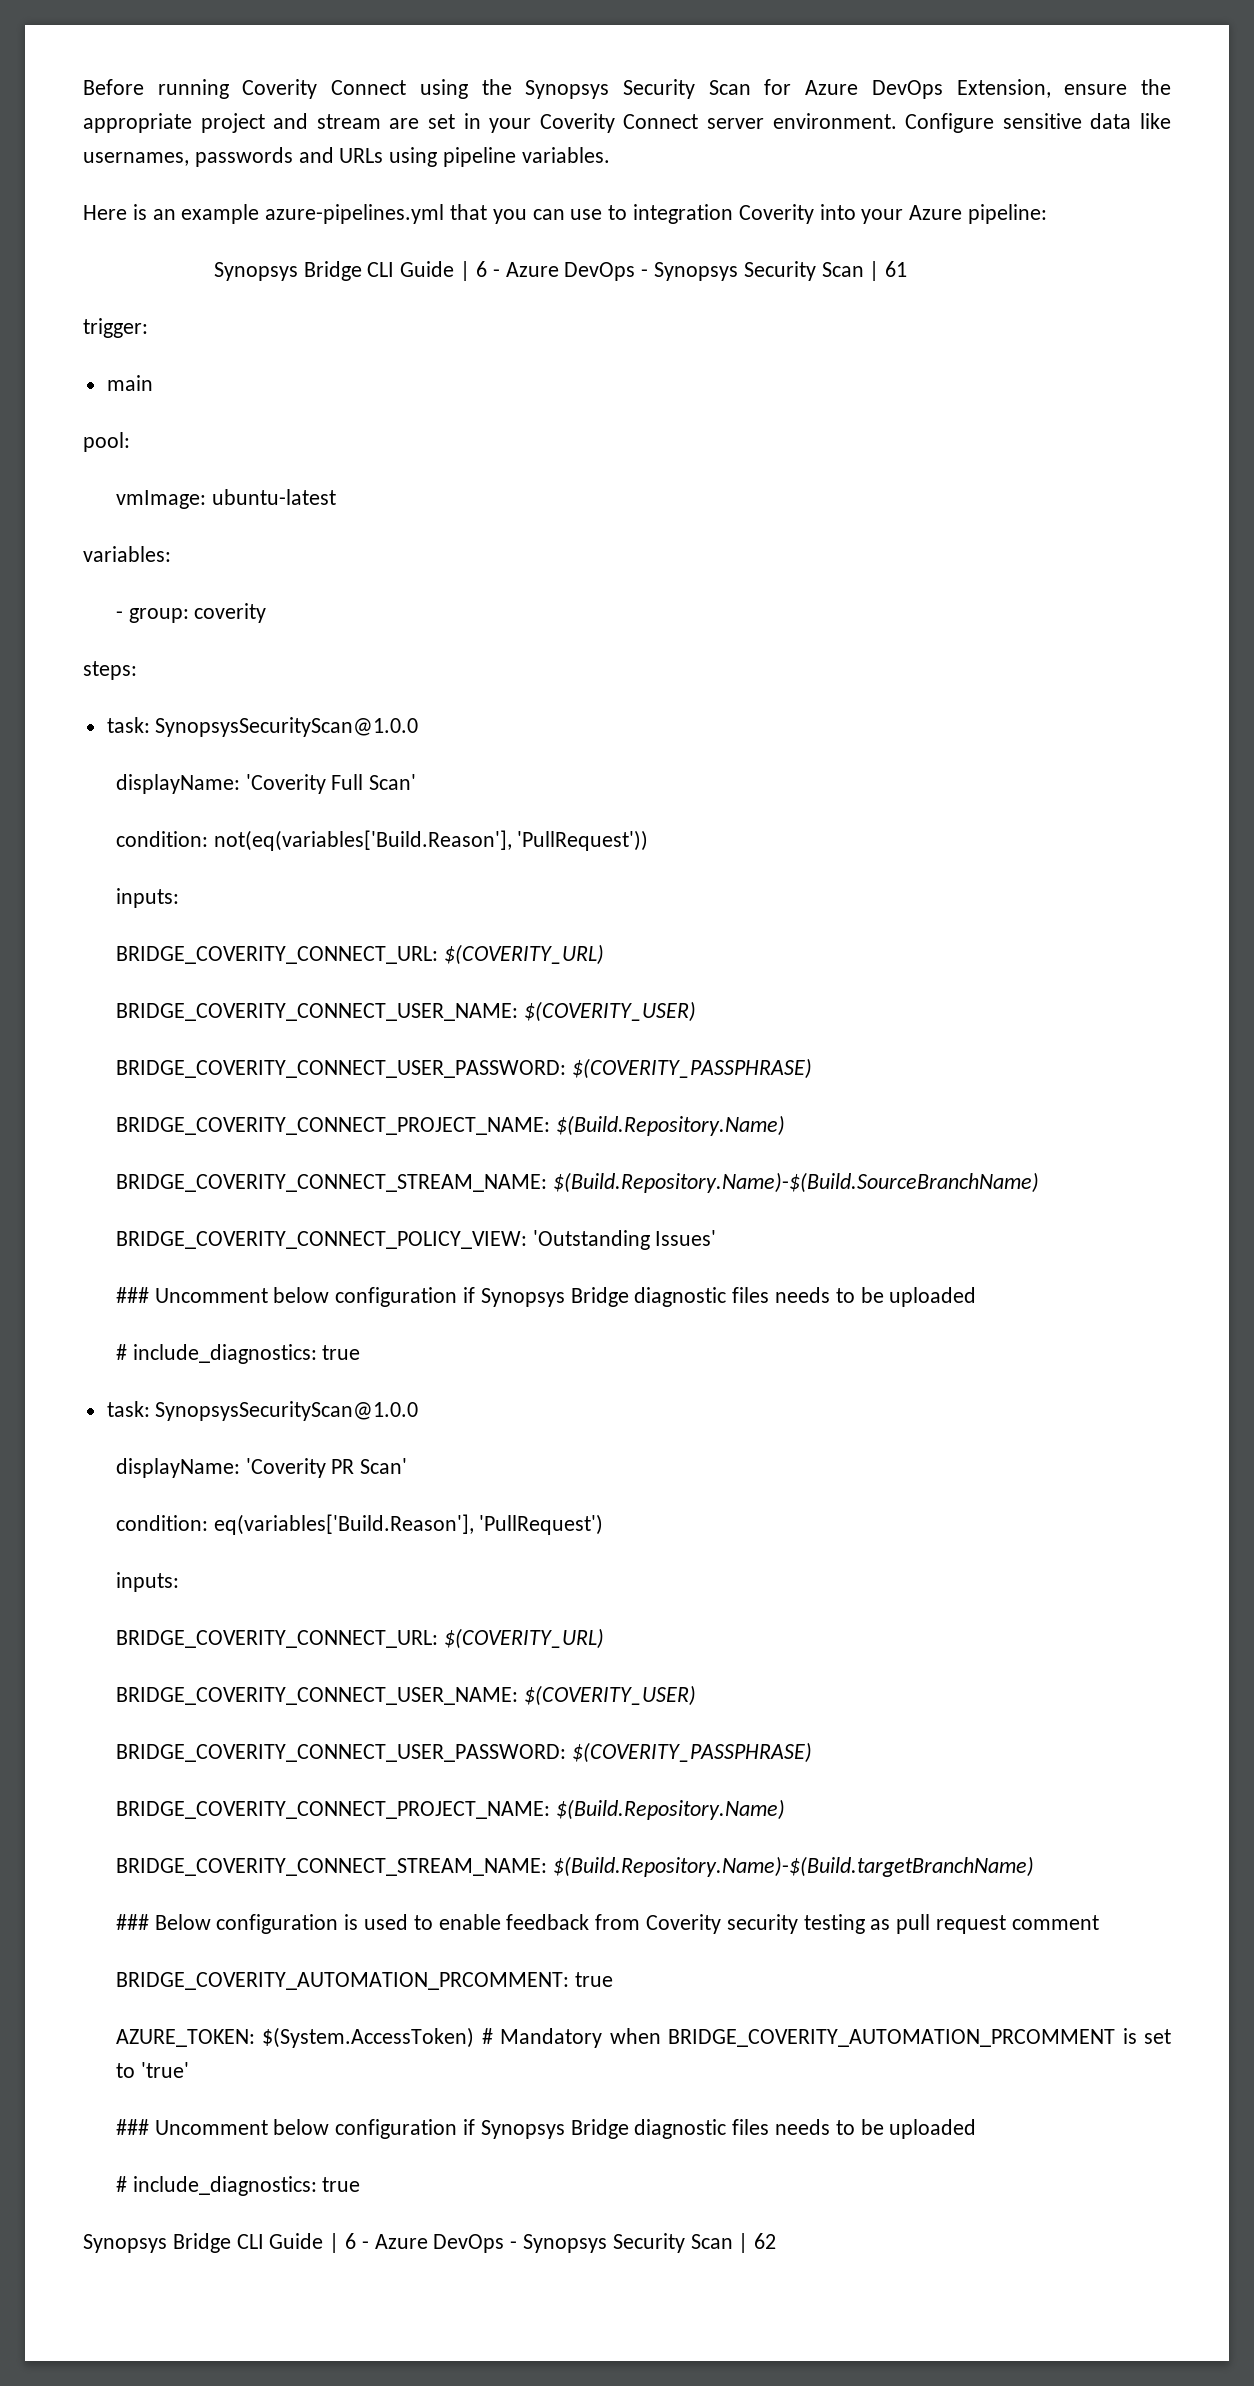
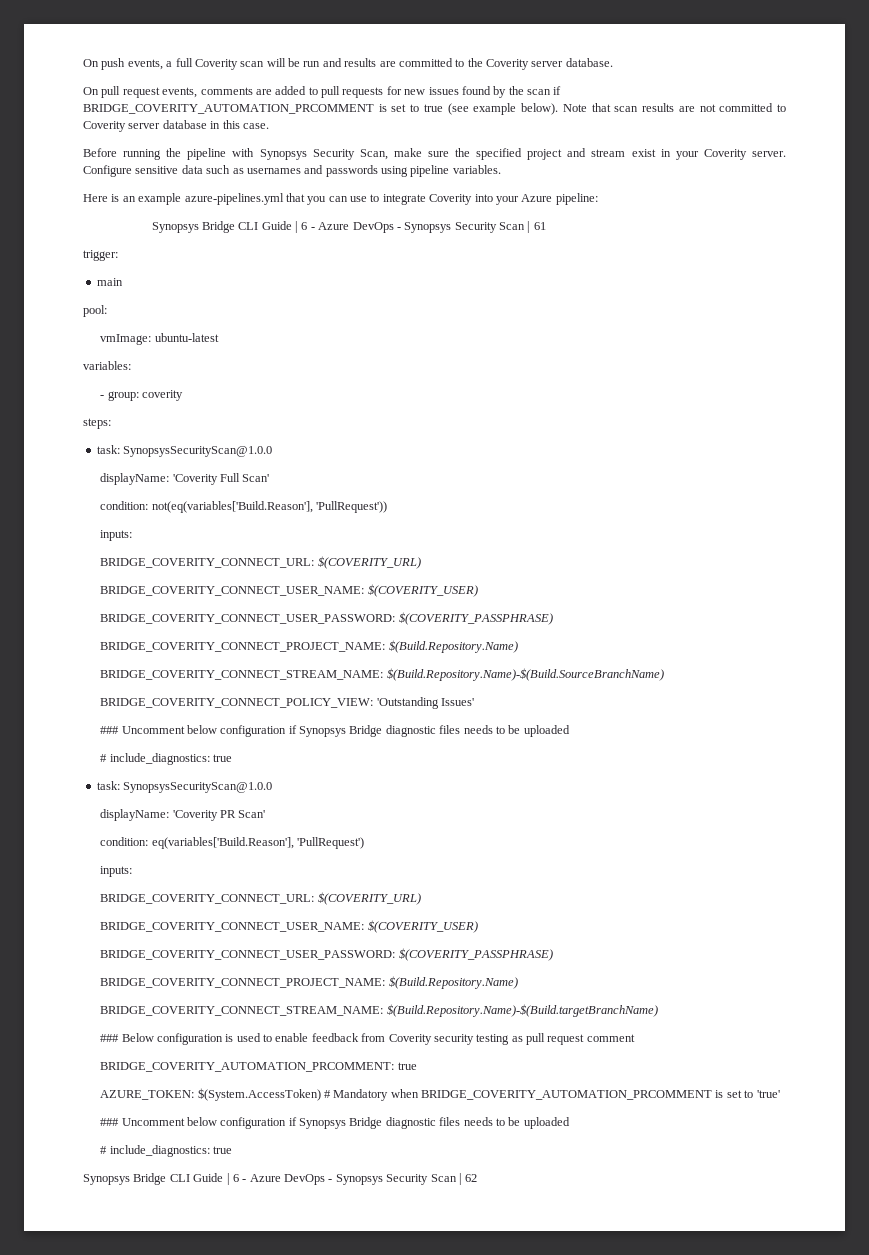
[83,79,1171,99] [83,113,192,133] Before running Coverity Connect using the Synopsys Security Scan for Azure DevOps Extension, ensure the appropriate -> [83,58,613,70] [83,86,562,98] [83,103,787,115] [83,120,269,132] [83,148,523,160] On push events, a full Coverity scan will be run and results are committed to the Coverity server database. // On pull request events, comments are added to pull requests for new issues found by the scan if BRIDGE_COVERITY_AUTOMATION_PRCOMMENT is set to true (see example below). Note that scan results are not committed to Coverity server database in this case. // Before running the pipeline with Synopsys Security Scan, make sure the specified
[389,114,455,129] are set -> [631,149,656,157] exist
[623,113,1171,133] [83,147,384,167] Connect server environment. Configure sensitive data like usernames, passwords and URLs -> [751,151,786,157] [83,165,378,177] server. Configure sensitive data such as usernames and passwords
[633,204,734,224] integration -> [382,194,426,205] integrate

